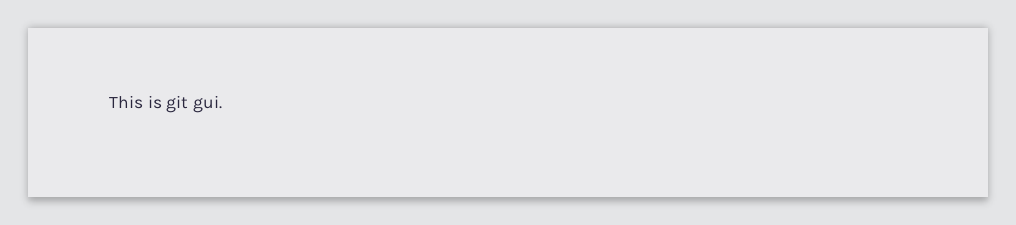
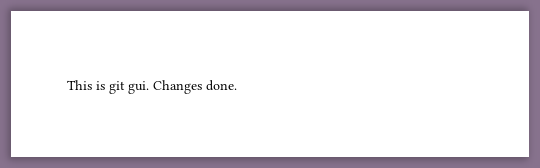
(223, 104) none -> [153,80,237,94] Changes done.

